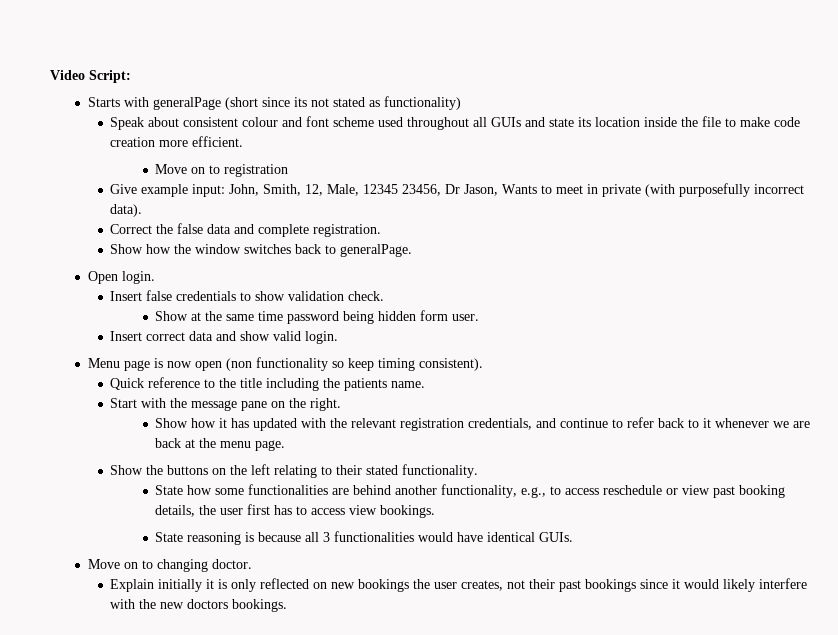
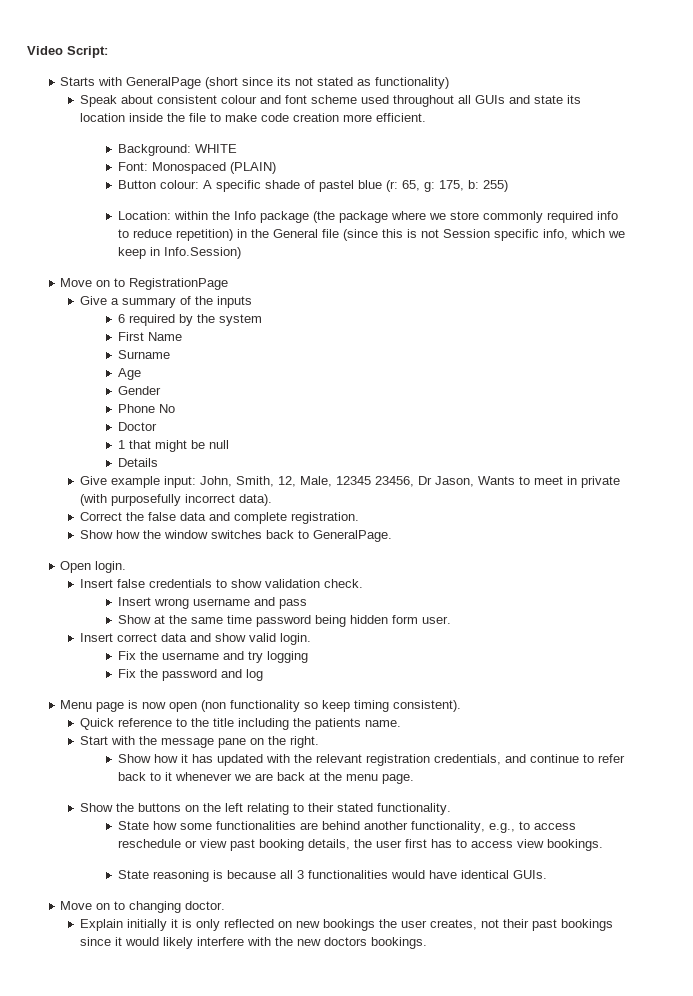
[152,97,221,110] generalPage -> [126,77,202,89] GeneralPage
[155,164,289,177] Move on to registration -> [117,144,237,156] [117,162,276,174] [117,180,508,192] [117,211,618,223] [117,229,625,241] [117,247,241,259] [60,278,229,290] [79,296,252,308] [117,314,262,326] [117,332,182,341] [117,350,170,359] [117,368,141,380] [117,386,161,395] [117,404,175,413] [117,422,157,431] [117,440,229,452] [117,458,158,467] Background: WHITE // Font: Monospaced (PLAIN) // Button colour: A specific shade of pastel blue (r: 65, g: 175, b: 255) // Location: within the Info package (the package where we store commonly required info to reduce repetition) in the General file (since this is not Session specific info, which we keep in Info.Session) // Move on to RegistrationPage // Give a summary of the inputs // 6 required by the system // First Name // Surname // Age // Gender // Phone No // Doctor // 1 that might be null // Details
[340,244,413,257] generalPage. -> [312,530,392,542] GeneralPage.
(385, 296) none -> [117,597,307,609] // Insert wrong username and pass
(339, 337) none -> [117,651,308,663] [117,669,263,681] // Fix the username and try logging // Fix the password and log

